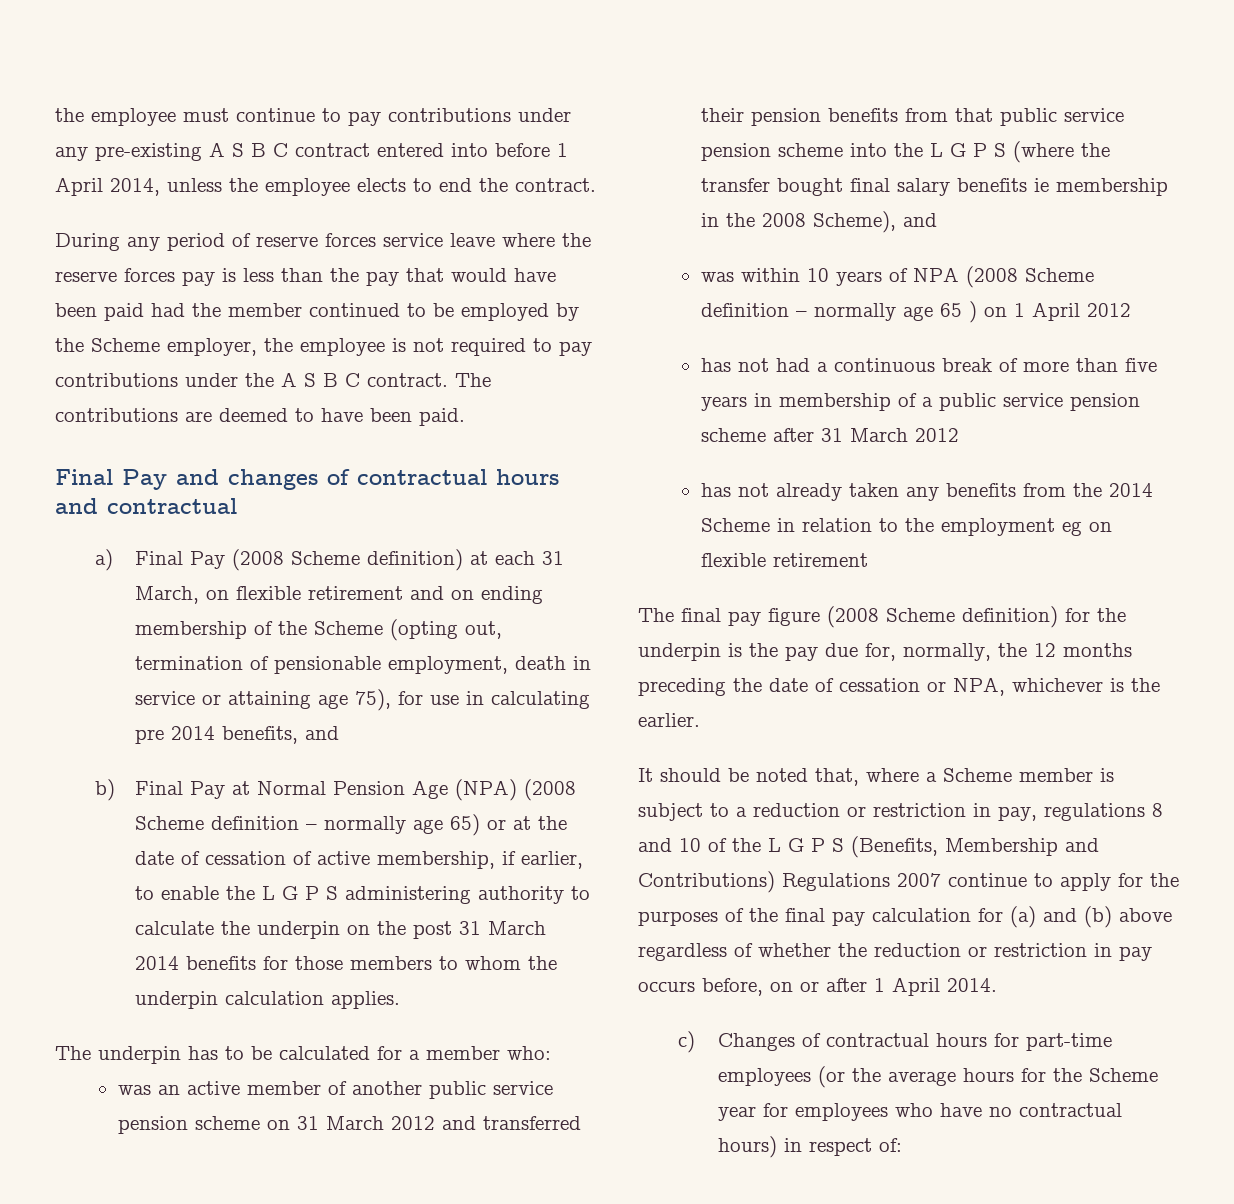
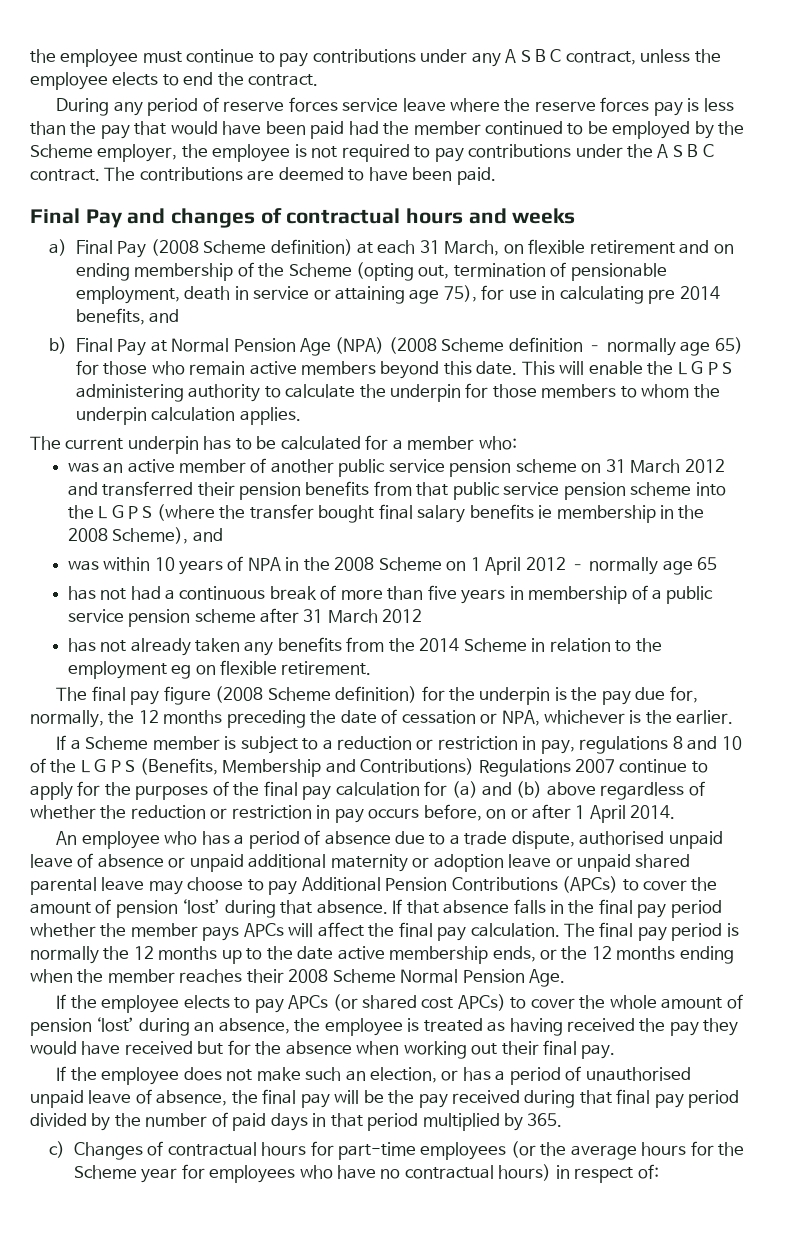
[95,142,568,161] [55,177,160,196] pre-existing A S B C contract entered into before 1 April 2014, -> [505,49,636,65] A S B C contract,
[107,498,237,514] contractual -> [512,208,576,224] weeks
[487,816,568,830] [135,851,584,869] [135,886,155,900] or at the date of cessation of active membership, if earlier, to -> [75,360,585,379] for those who remain active members beyond this date. This will
[347,921,547,939] [135,956,257,970] on the post 31 March 2014 benefits -> (462, 393) none
(91, 1053) none -> [65,438,124,450] current
[965,266,1094,288] [700,303,789,317] (2008 Scheme definition -> [285,557,566,575] in the 2008 Scheme on 1 April 2012
[968,301,1131,323] ) on 1 April 2012 -> (718, 563) none
[772,553,868,567] retirement -> [281,661,372,675] retirement.
[638,768,919,786] It should be noted that, where -> [56,735,67,750] If
(997, 985) none -> [56,830,723,849] [30,853,691,872] [30,876,718,895] [30,899,722,918] [30,922,739,941] [30,946,734,964] [30,969,566,987] [56,994,743,1013] [30,1017,739,1036] [30,1040,616,1059] [56,1066,691,1085] [30,1089,740,1108] [30,1112,563,1131] // An employee who has a period of absence due to a trade dispute, authorised unpaid leave of absence or unpaid additional maternity or adoption leave or unpaid shared parental leave may choose to pay Additional Pension Contributions (APCs) to cover the amount of pension ‘lost’ during that absence. If that absence falls in the final pay period whether the member pays APCs will affect the final pay calculation. The final pay period is normally the 12 months up to the date active membership ends, or the 12 months ending when the member reaches their 2008 Scheme Normal Pension Age. // If the employee elects to pay APCs (or shared cost APCs) to cover the whole amount of pension ‘lost’ during an absence, the employee is treated as having received the pay they would have received but for the absence when working out their final pay. // If the employee does not make such an election, or has a period of unauthorised unpaid leave of absence, the final pay will be the pay received during that final pay period divided by the number of paid days in that period multiplied by 365.

